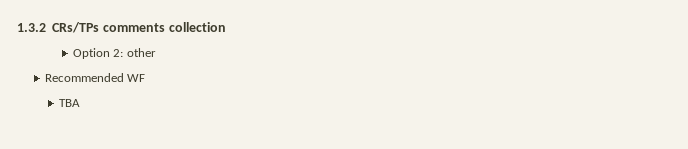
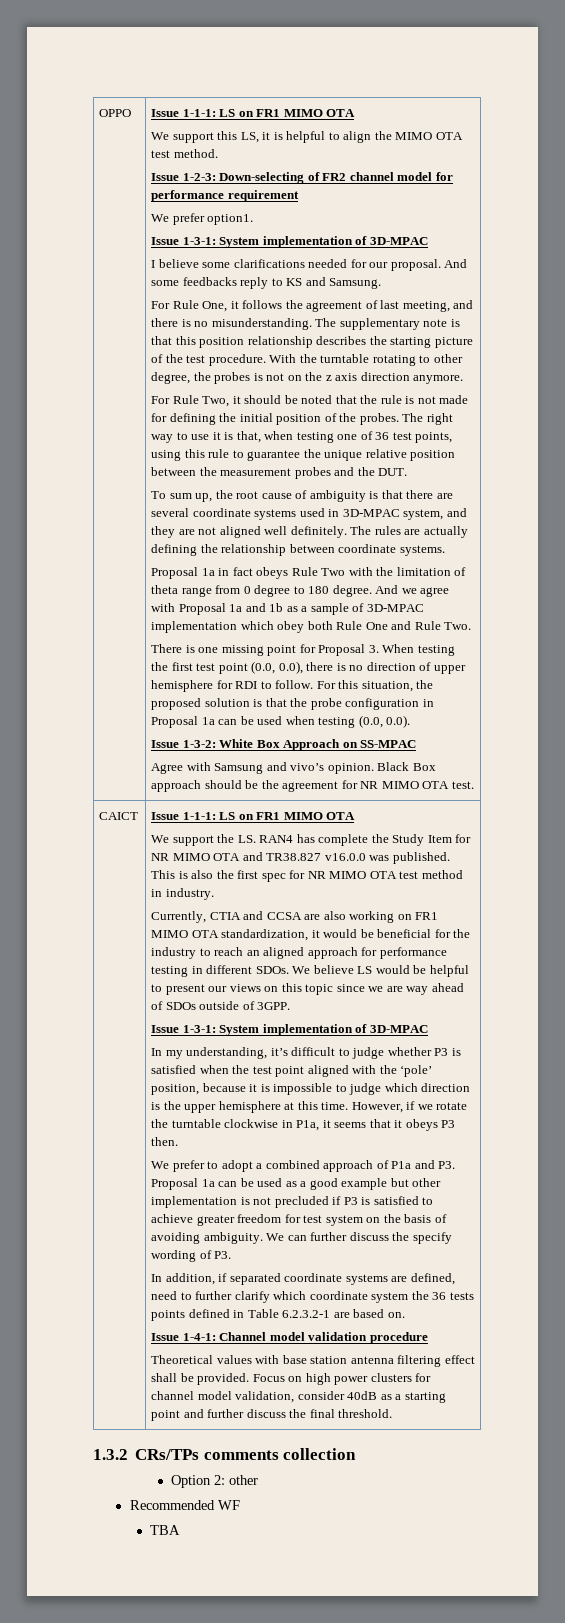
(17, 27) none -> [99,109,132,117] [151,109,356,117] [151,131,463,143] [151,149,218,158] [151,172,453,184] [151,190,299,202] [151,213,254,225] [151,236,428,248] [151,259,468,271] [151,277,382,289] [151,300,474,312] [151,318,460,330] [151,336,473,348] [151,354,463,366] [151,372,464,384] [151,395,469,407] [151,413,453,425] [151,431,453,443] [151,449,456,461] [151,467,408,479] [151,490,453,502] [151,508,467,520] [151,526,468,538] [151,544,445,556] [151,567,467,579] [151,585,450,597] [151,603,424,615] [151,621,472,633] [151,644,455,656] [151,661,466,674] [151,680,434,692] [151,698,434,710] [151,715,411,728] [151,739,417,751] [151,762,436,774] [151,780,474,792] [99,812,139,820] [151,812,356,820] [151,834,472,846] [151,852,450,864] [151,870,463,882] [151,888,214,900] [151,911,439,923] [151,929,471,941] [151,947,447,959] [151,965,469,977] [151,983,464,995] [151,1001,291,1010] [151,1024,428,1036] [151,1047,461,1059] [151,1065,433,1077] [151,1083,471,1095] [151,1101,468,1113] [151,1119,456,1131] [151,1137,179,1146] [151,1160,456,1172] [151,1178,442,1190] [151,1196,434,1208] [151,1214,447,1226] [151,1232,452,1244] [151,1250,232,1262] [151,1273,455,1285] [151,1291,474,1303] [151,1309,405,1321] [151,1332,428,1344] [151,1355,475,1367] [151,1373,432,1385] [151,1391,446,1403] [151,1409,393,1421] OPPO | Issue 1-1-1: LS on FR1 MIMO OTA // We support this LS, it is helpful to align the MIMO OTA test method. // Issue 1-2-3: Down-selecting of FR2 channel model for performance requirement // We prefer option1. // Issue 1-3-1: System implementation of 3D-MPAC // I believe some clarifications needed for our proposal. And some feedbacks reply to KS and Samsung. // For Rule One, it follows the agreement of last meeting, and there is no misunderstanding. The supplementary note is that this position relationship describes the starting picture of the test procedure. With the turntable rotating to other degree, the probes is not on the z axis direction anymore. // For Rule Two, it should be noted that the rule is not made for defining the initial position of the probes. The right way to use it is that, when testing one of 36 test points, using this rule to guarantee the unique relative position between the measurement probes and the DUT. // To sum up, the root cause of ambiguity is that there are several coordinate systems used in 3D-MPAC system, and they are not aligned well definitely. The rules are actually defining the relationship between coordinate systems. // Proposal 1a in fact obeys Rule Two with the limitation of theta range from 0 degree to 180 degree. And we agree with Proposal 1a and 1b as a sample of 3D-MPAC implementation which obey both Rule One and Rule Two. // There is one missing point for Proposal 3. When testing the first test point (0.0, 0.0), there is no direction of upper hemisphere for RDI to follow. For this situation, the proposed solution is that the probe configuration in Proposal 1a can be used when testing (0.0, 0.0). // Issue 1-3-2: White Box Approach on SS-MPAC // Agree with Samsung and vivo’s opinion. Black Box approach should be the agreement for NR MIMO OTA test. // CAICT | Issue 1-1-1: LS on FR1 MIMO OTA // We support the LS. RAN4 has complete the Study Item for NR MIMO OTA and TR38.827 v16.0.0 was published. This is also the first spec for NR MIMO OTA test method in industry. // Currently, CTIA and CCSA are also working on FR1 MIMO OTA standardization, it would be beneficial for the industry to reach an aligned approach for performance testing in different SDOs. We believe LS would be helpful to present our views on this topic since we are way ahead of SDOs outside of 3GPP. // Issue 1-3-1: System implementation of 3D-MPAC // In my understanding, it’s difficult to judge whether P3 is satisfied when the test point aligned with the ‘pole’ position, because it is impossible to judge which direction is the upper hemisphere at this time. However, if we rotate the turntable clockwise in P1a, it seems that it obeys P3 then. // We prefer to adopt a combined approach of P1a and P3. Proposal 1a can be used as a good example but other implementation is not precluded if P3 is satisfied to achieve greater freedom for test system on the basis of avoiding ambiguity. We can further discuss the specify wording of P3. // In addition, if separated coordinate systems are defined, need to further clarify which coordinate system the 36 tests points defined in Table 6.2.3.2-1 are based on. // Issue 1-4-1: Channel model validation procedure // Theoretical values with base station antenna filtering effect shall be provided. Focus on high power clusters for channel model validation, consider 40dB as a starting point and further discuss the final threshold. //

